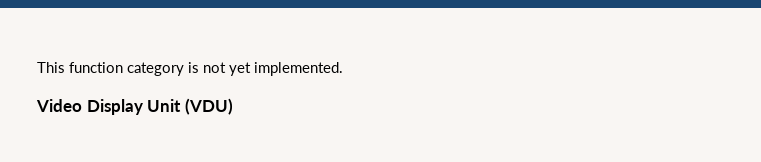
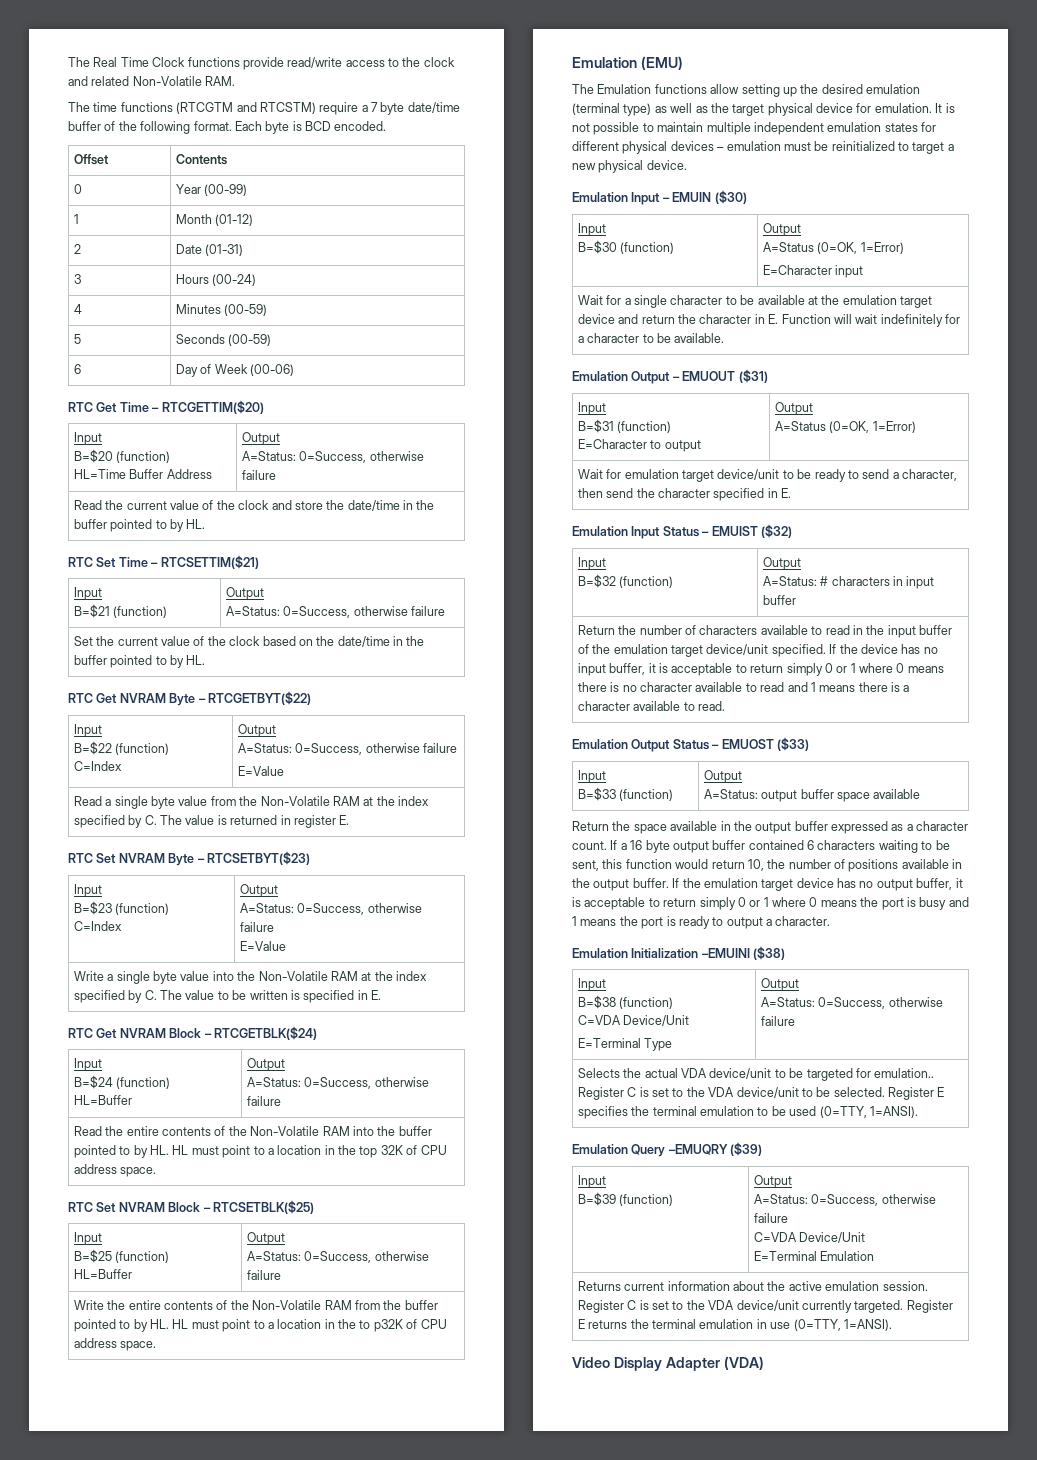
[37,62,343,76] This function category is not yet implemented. -> [68,57,455,70] [68,76,236,86] [68,102,460,115] [68,121,387,134] [73,154,109,165] [175,154,227,165] [73,184,82,194] [175,184,248,196] [73,214,79,224] [175,214,254,226] [73,244,81,254] [175,244,244,256] [73,274,81,284] [175,274,257,286] [73,304,82,314] [175,304,268,316] [73,334,81,344] [175,334,272,346] [73,364,81,374] [175,364,295,377] [68,400,264,414] [73,432,102,445] [73,449,171,463] [73,469,212,479] [241,432,280,445] [241,451,424,463] [241,470,276,480] [73,500,435,511] [73,519,206,532] [68,555,259,569] [73,587,102,600] [73,604,168,618] [225,587,264,600] [225,606,446,618] [73,636,425,647] [73,655,206,668] [68,691,311,706] [73,724,102,737] [73,741,170,755] [73,761,122,771] [237,724,276,737] [237,743,458,755] [237,766,284,776] [73,796,430,809] [73,815,350,828] [68,851,310,866] [73,884,102,897] [73,901,170,915] [73,921,122,931] [239,884,278,897] [239,903,422,915] [239,922,274,932] [239,941,286,951] [73,971,428,984] [73,990,382,1003] [68,1026,317,1040] [73,1058,102,1071] [73,1075,171,1089] [73,1095,132,1105] [246,1058,285,1071] [246,1077,429,1089] [246,1096,281,1106] [73,1126,432,1136] [73,1145,447,1158] [73,1164,157,1177] [68,1200,314,1214] [73,1232,102,1245] [73,1249,170,1263] [73,1269,132,1279] [246,1232,285,1245] [246,1251,429,1263] [246,1270,281,1280] [73,1300,438,1310] [73,1319,447,1332] [73,1338,157,1351] [572,56,683,70] [572,84,920,97] [572,103,955,116] [572,122,936,135] [572,141,954,154] [572,160,687,173] [572,190,747,205] [577,223,606,236] [577,240,675,254] [762,223,801,236] [762,242,904,254] [762,265,864,278] [577,295,933,308] [577,314,961,327] [577,333,725,343] [572,369,768,384] [577,402,606,415] [577,419,672,433] [577,439,701,452] [774,402,813,415] [774,421,916,433] [577,469,958,482] [577,488,792,501] [572,524,792,539] [577,557,606,570] [577,574,674,588] [762,557,801,570] [762,576,935,589] [762,595,796,605] [577,625,953,638] [577,644,938,657] [577,663,944,676] [577,682,910,692] [577,701,726,711] [572,737,809,752] [577,770,606,783] [577,787,674,801] [703,770,742,783] [703,789,921,802] [572,821,969,834] [572,840,950,853] [572,859,963,872] [572,878,963,891] [572,897,969,910] [572,916,831,929] [572,946,786,960] [577,978,606,991] [577,995,674,1009] [577,1015,690,1026] [577,1038,673,1051] [760,978,799,991] [760,997,943,1009] [760,1016,795,1026] [577,1068,935,1081] [577,1087,945,1100] [577,1106,918,1119] [572,1142,763,1157] [577,1175,606,1188] [577,1192,674,1206] [753,1175,792,1188] [753,1194,936,1206] [753,1213,788,1223] [753,1232,866,1243] [753,1251,875,1261] [577,1281,928,1291] [577,1300,953,1313] [577,1319,892,1331] The Real Time Clock functions provide read/write access to the clock and related Non-Volatile RAM. // The time functions (RTCGTM and RTCSTM) require a 7 byte date/time buffer of the following format. Each byte is BCD encoded. // Offset | Contents // 0 | Year (00-99) // 1 | Month (01-12) // 2 | Date (01-31) // 3 | Hours (00-24) // 4 | Minutes (00-59) // 5 | Seconds (00-59) // 6 | Day of Week (00-06) // RTC Get Time – RTCGETTIM($20) // Input // B=$20 (function) // HL=Time Buffer Address | Output // A=Status: 0=Success, otherwise failure // Read the current value of the clock and store the date/time in the buffer pointed to by HL. // RTC Set Time – RTCSETTIM($21) // Input // B=$21 (function) | Output // A=Status: 0=Success, otherwise failure // Set the current value of the clock based on the date/time in the buffer pointed to by HL. // RTC Get NVRAM Byte – RTCGETBYT($22) // Input // B=$22 (function) // C=Index | Output // A=Status: 0=Success, otherwise failure // E=Value // Read a single byte value from the Non-Volatile RAM at the index specified by C. The value is returned in register E. // RTC Set NVRAM Byte – RTCSETBYT($23) // Input // B=$23 (function) // C=Index | Output // A=Status: 0=Success, otherwise failure // E=Value // Write a single byte value into the Non-Volatile RAM at the index specified by C. The value to be written is specified in E. // RTC Get NVRAM Block – RTCGETBLK($24) // Input // B=$24 (function) // HL=Buffer | Output // A=Status: 0=Success, otherwise failure // Read the entire contents of the Non-Volatile RAM into the buffer pointed to by HL. HL must point to a location in the top 32K of CPU address space. // RTC Set NVRAM Block – RTCSETBLK($25) // Input // B=$25 (function) // HL=Buffer | Output // A=Status: 0=Success, otherwise failure // Write the entire contents of the Non-Volatile RAM from the buffer pointed to by HL. HL must point to a location in the to p32K of CPU address space. // Emulation (EMU) // The Emulation functions allow setting up the desired emulation (terminal type) as well as the target physical device for emulation. It is not possible to maintain multiple independent emulation states for different physical devices – emulation must be reinitialized to target a new physical device. // Emulation Input – EMUIN ($30) // Input // B=$30 (function) | Output // A=Status (0=OK, 1=Error) // E=Character input // Wait for a single character to be available at the emulation target device and return the character in E. Function will wait indefinitely for a character to be available. // Emulation Output – EMUOUT ($31) // Input // B=$31 (function) // E=Character to output | Output // A=Status (0=OK, 1=Error) // Wait for emulation target device/unit to be ready to send a character, then send the character specified in E. // Emulation Input Status – EMUIST ($32) // Input // B=$32 (function) | Output // A=Status: # characters in input buffer // Return the number of characters available to read in the input buffer of the emulation target device/unit specified. If the device has no input buffer, it is acceptable to return simply 0 or 1 where 0 means there is no character available to read and 1 means there is a character available to read. // Emulation Output Status – EMUOST ($33) // Input // B=$33 (function) | Output // A=Status: output buffer space available // Return the space available in the output buffer expressed as a character count. If a 16 byte output buffer contained 6 characters waiting to be sent, this function would return 10, the number of positions available in the output buffer. If the emulation target device has no output buffer, it is acceptable to return simply 0 or 1 where 0 means the port is busy and 1 means the port is ready to output a character. // Emulation Initialization –EMUINI ($38) // Input // B=$38 (function) // C=VDA Device/Unit // E=Terminal Type | Output // A=Status: 0=Success, otherwise failure // Selects the actual VDA device/unit to be targeted for emulation.. Register C is set to the VDA device/unit to be selected. Register E specifies the terminal emulation to be used (0=TTY, 1=ANSI). // Emulation Query –EMUQRY ($39) // Input // B=$39 (function) | Output // A=Status: 0=Success, otherwise failure // C=VDA Device/Unit // E=Terminal Emulation // Returns current information about the active emulation session. Register C is set to the VDA device/unit currently targeted. Register E returns the terminal emulation in use (0=TTY, 1=ANSI).
[147,98,233,115] Unit (VDU) -> [665,1356,764,1371] Adapter (VDA)

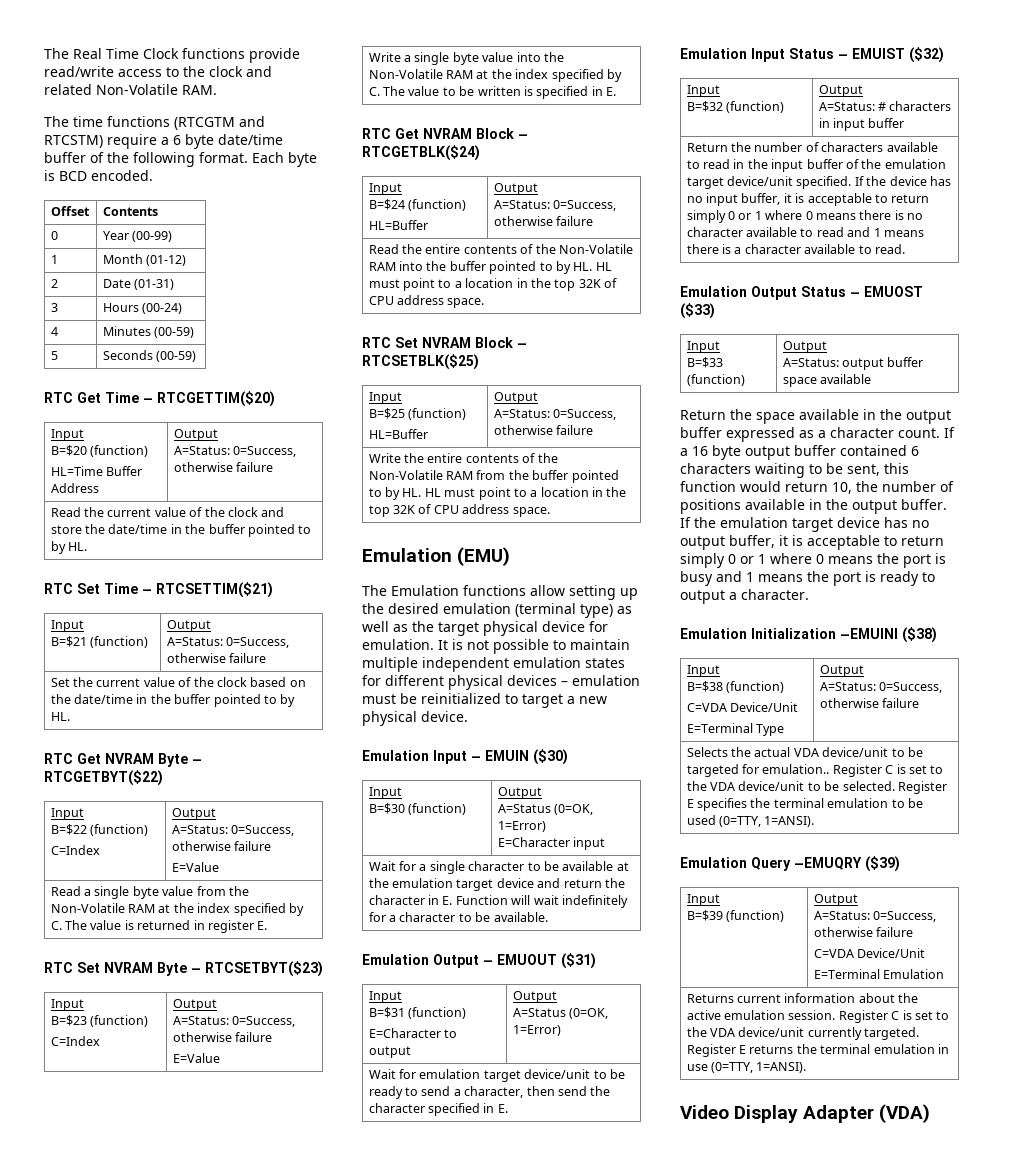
[371,102,378,112] 7 -> [173,135,181,145] 6
[73,364,81,374] [175,364,295,377] // 6 | Day of Week (00-06) -> (197, 356) none
[359,1319,403,1332] to p32K -> [368,505,416,517] top 32K

